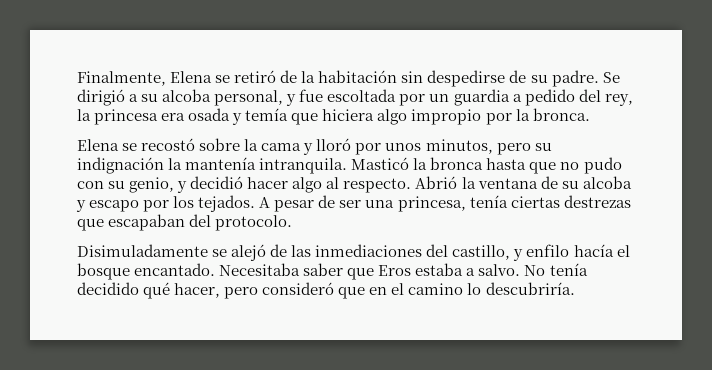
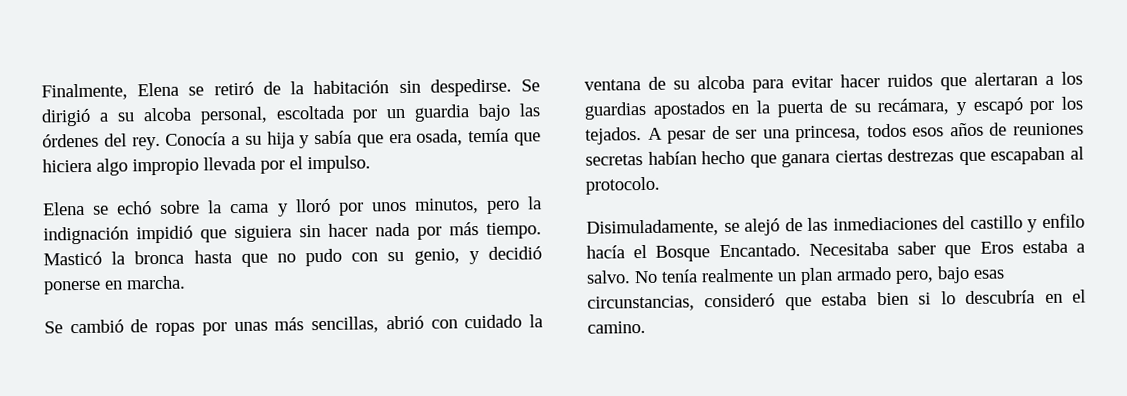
[427,70,599,87] despedirse de su padre. -> [429,78,512,97] despedirse.
[286,89,324,106] y fue -> (268, 115) none
[512,89,633,106] [77,108,243,125] a pedido del rey, la princesa era osada y -> [478,103,540,122] [42,129,464,151] bajo las órdenes del rey. Conocía a su hija y sabía que era osada,
[485,108,590,125] [77,138,196,151] por la bronca. // Elena se recostó -> [203,155,371,174] [43,201,153,216] llevada por el impulso. // Elena se echó
[534,143,552,151] [77,157,348,174] su indignación la mantenía intranquila. -> [527,196,542,210] [43,222,542,245] la indignación impidió que siguiera sin hacer nada por más tiempo.
[247,176,458,193] hacer algo al respecto. Abrió -> [43,275,186,295] [44,314,523,337] ponerse en marcha. // Se cambió de ropas por unas más sencillas, abrió con cuidado
[76,200,140,212] y escapo -> [752,71,1083,93] [584,97,1023,120] para evitar hacer ruidos que alertaran a los guardias apostados en la puerta de su recámara, y escapó
[469,195,508,208] tenía -> [866,122,1084,138] [585,150,831,168] todos esos años de reuniones secretas habían hecho que ganara
[189,214,212,227] del -> [1070,146,1084,160] al
[77,244,208,257] Disimuladamente -> [586,219,719,237] Disimuladamente,
[452,245,511,260] castillo, -> [969,215,1023,229] castillo
[77,263,216,280] bosque encantado. -> [655,243,801,262] Bosque Encantado.
[77,282,575,299] decidido qué hacer, pero consideró que en el camino lo descubriría. -> [701,265,1005,286] [587,289,1086,312] [587,320,646,334] realmente un plan armado pero, bajo esas circunstancias, consideró que estaba bien si lo descubría en el camino.

